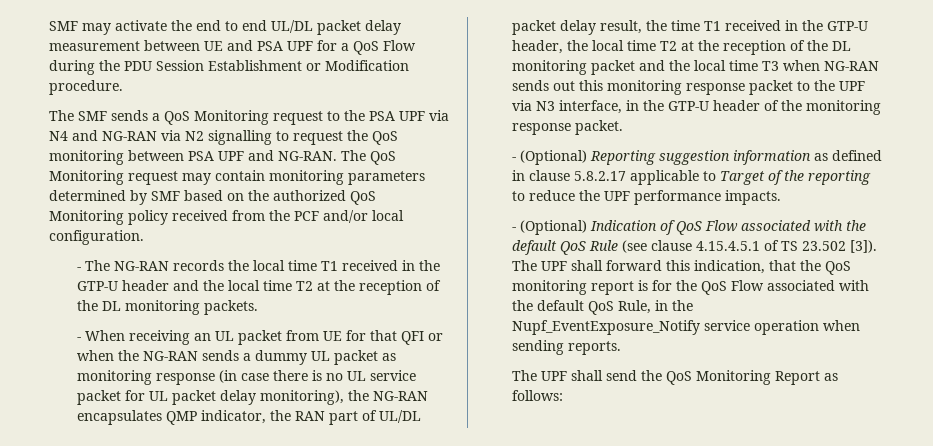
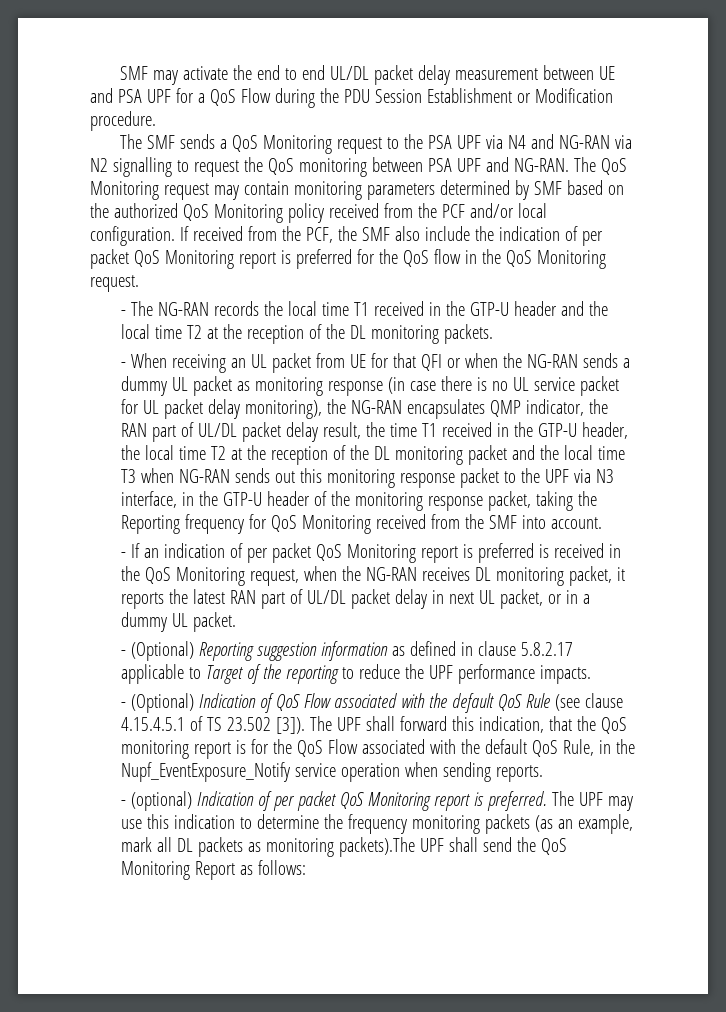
(144, 237) none -> [179,226,603,246] [90,249,606,269] [90,275,139,292] If received from the PCF, the SMF also include the indication of per packet QoS Monitoring report is preferred for the QoS flow in the QoS Monitoring request.
(571, 129) none -> [488,491,598,511] [121,514,603,534] [121,543,622,563] [121,566,626,586] [121,589,591,609] [121,612,189,632] packet, taking the Reporting frequency for QoS Monitoring received from the SMF into account. // - If an indication of per packet QoS Monitoring report is preferred is received in the QoS Monitoring request, when the NG-RAN receives DL monitoring packet, it reports the latest RAN part of UL/DL packet delay in next UL packet, or in a dummy UL
[511,370,537,381] The -> [121,791,634,811] [121,814,634,834] [121,837,416,857] - (optional) Indication of per packet QoS Monitoring report is preferred. The UPF may use this indication to determine the frequency monitoring packets (as an example, mark all DL packets as monitoring packets).The

